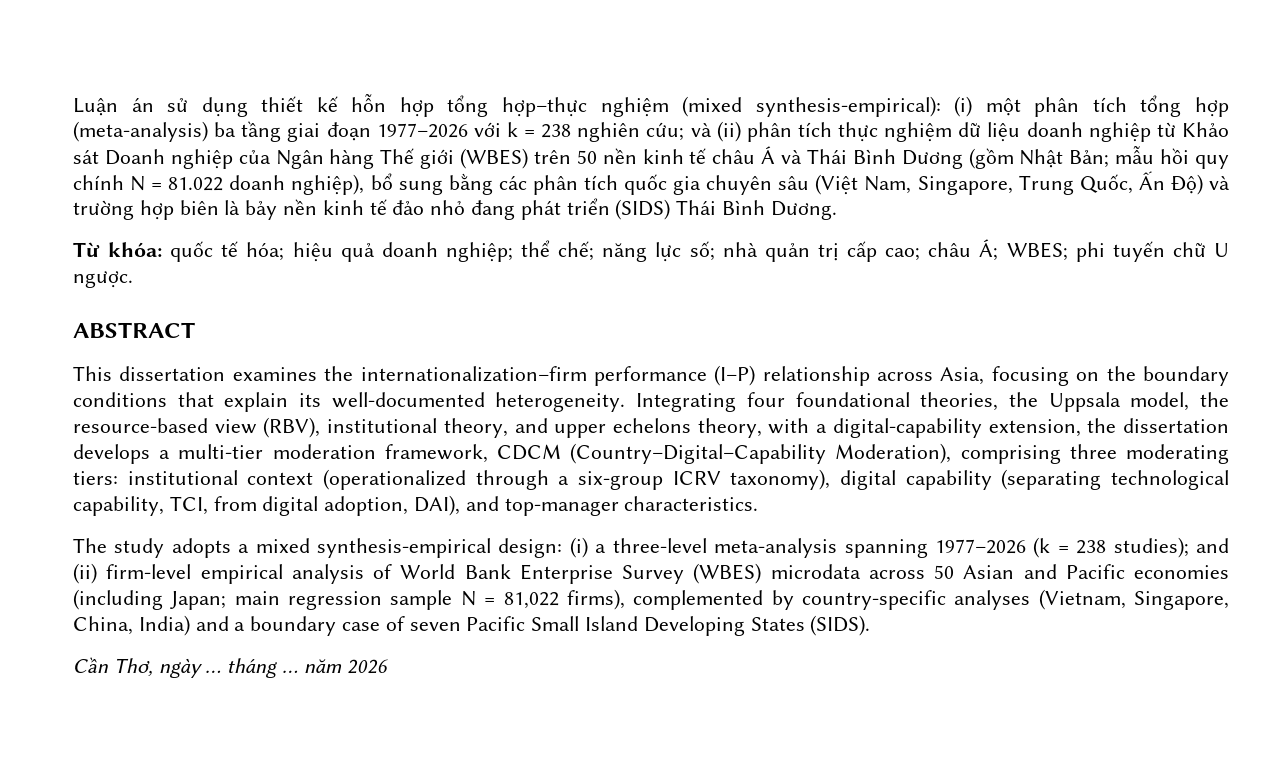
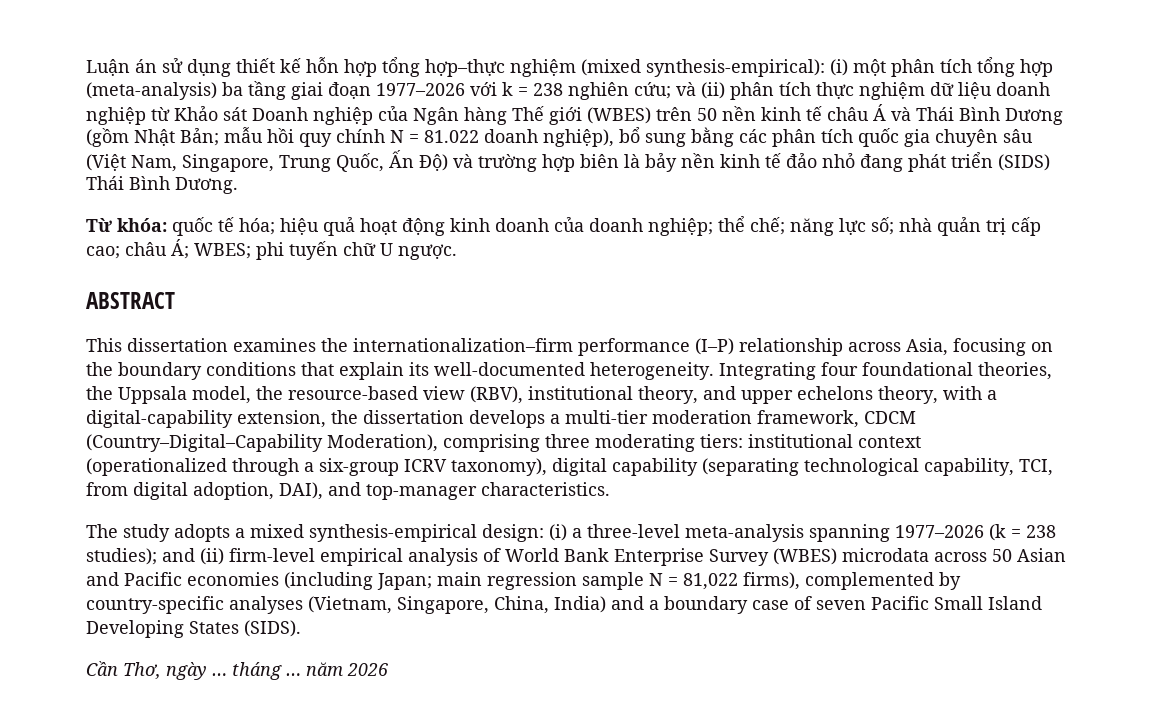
(375, 252) none -> [360,217,584,236] hoạt động kinh doanh của

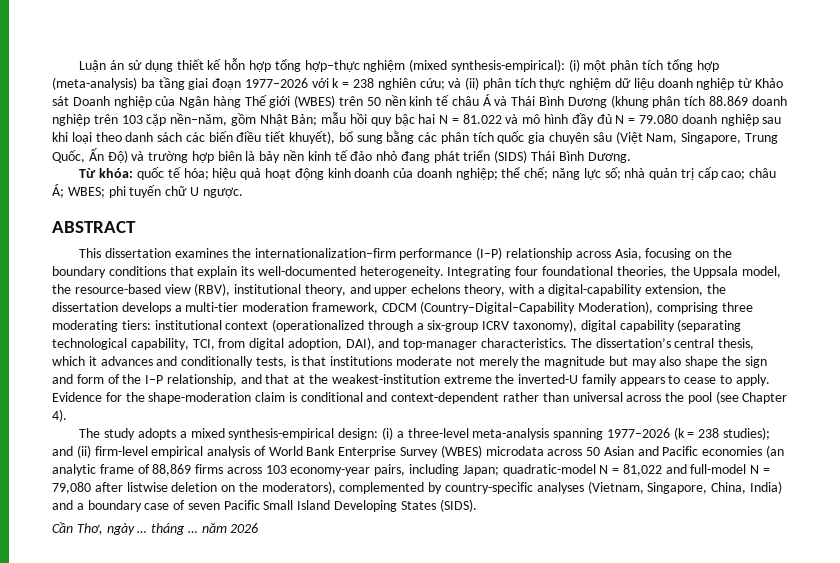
[86,128,129,147] (gồm -> [610,95,787,108] [52,113,256,126] (khung phân tích 88.869 doanh nghiệp trên 103 cặp nền–năm, gồm
[336,129,385,143] chính -> [394,114,436,126] bậc hai
[484,129,614,147] doanh nghiệp), -> [505,113,782,126] [52,131,336,144] và mô hình đầy đủ N = 79.080 doanh nghiệp sau khi loại theo danh sách các biến điều tiết khuyết),
(610, 489) none -> [570,338,755,350] [52,356,767,368] [52,374,770,386] [52,391,788,404] [52,409,67,422] The dissertation’s central thesis, which it advances and conditionally tests, is that institutions moderate not merely the magnitude but may also shape the sign and form of the I–P relationship, and that at the weakest-institution extreme the inverted-U family appears to cease to apply. Evidence for the shape-moderation claim is conditional and context-dependent rather than universal across the pool (see Chapter 4).
[284,572,800,590] (including Japan; main regression sample N = 81,022 firms), -> [766,445,785,458] [52,464,771,476] [52,481,336,494] (an analytic frame of 88,869 firms across 103 economy-year pairs, including Japan; quadratic-model N = 81,022 and full-model N = 79,080 after listwise deletion on the moderators),

